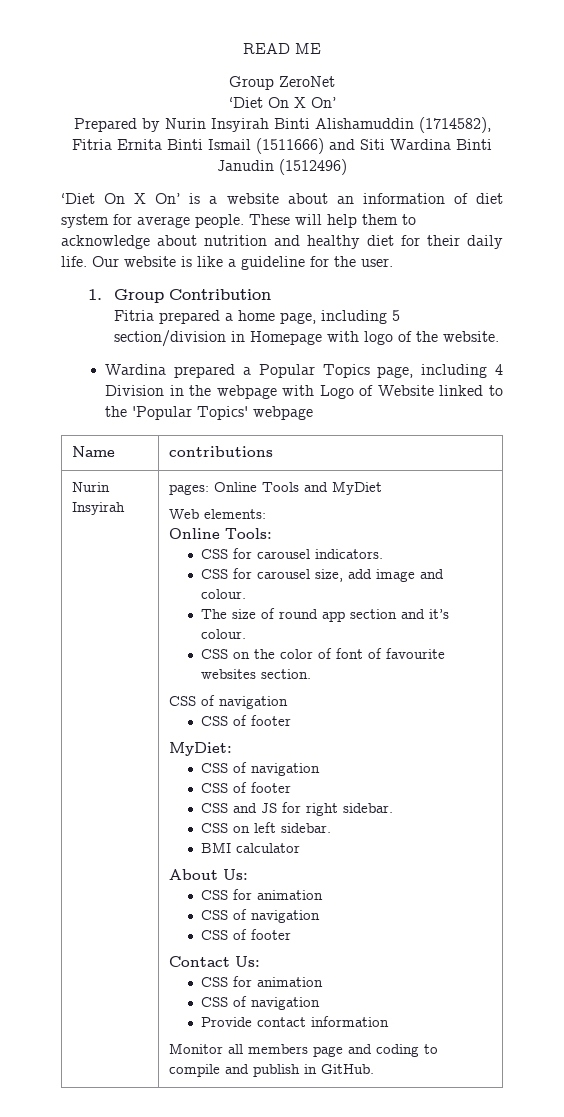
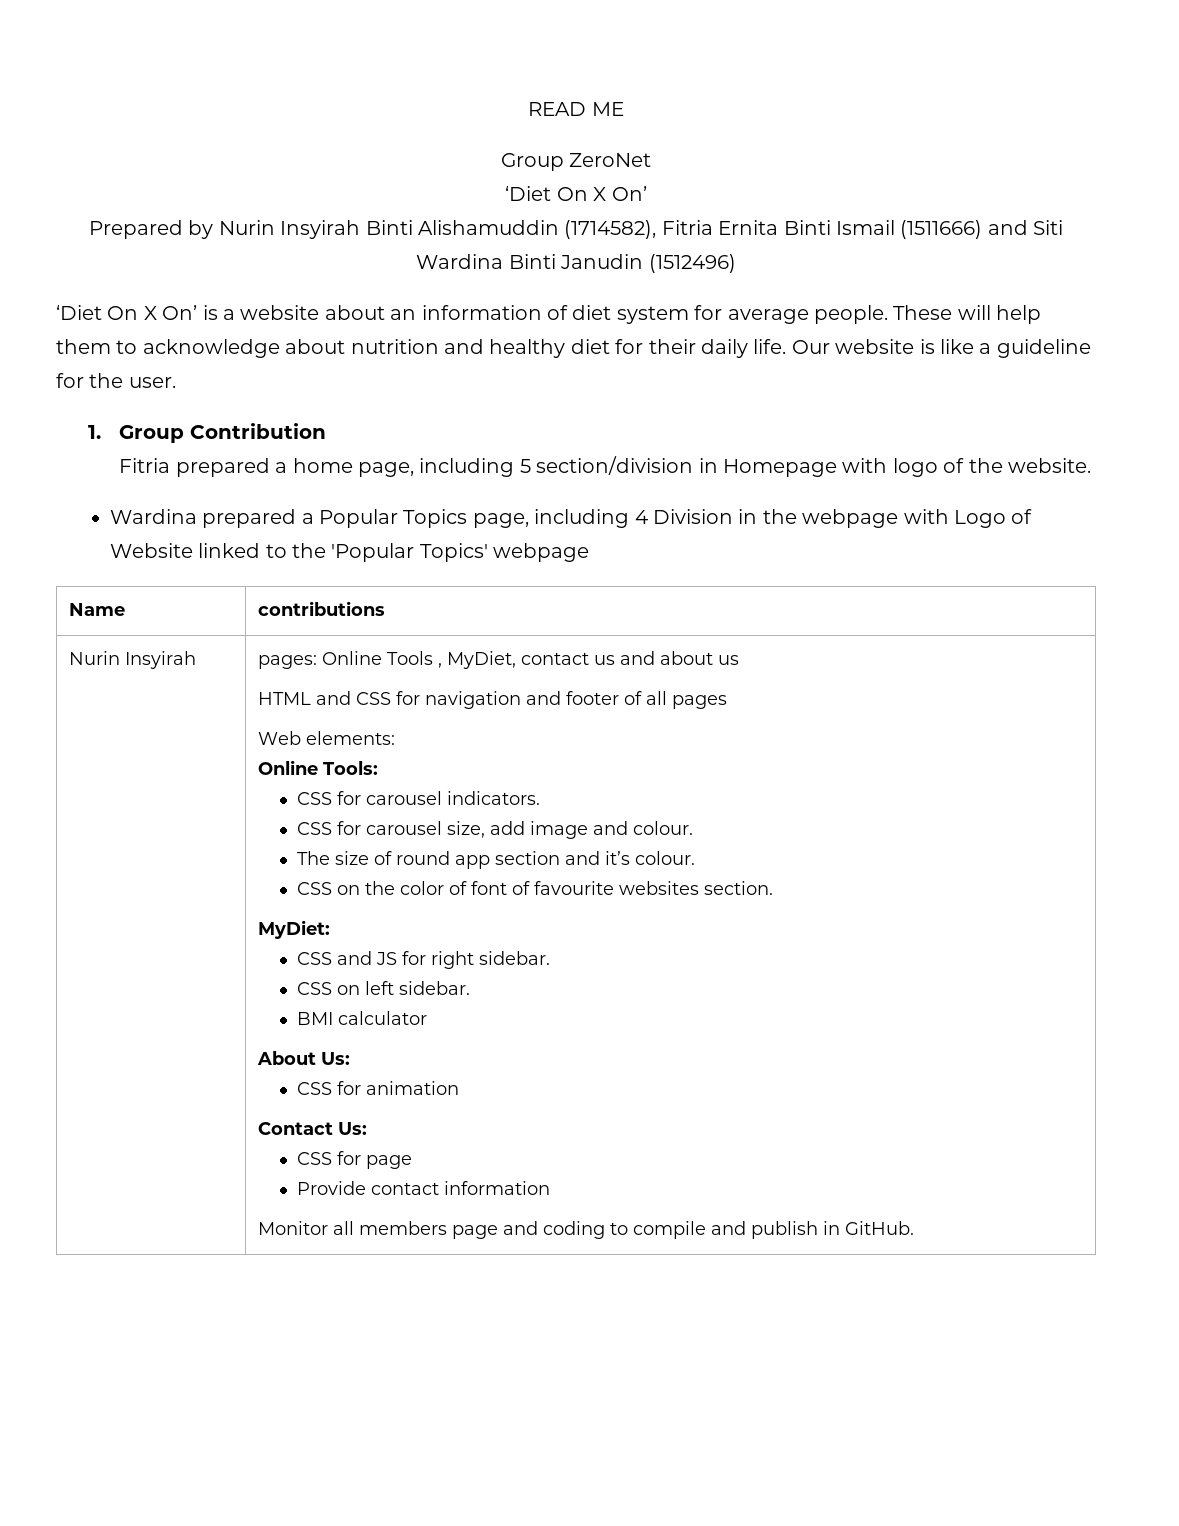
[303,481,382,495] and MyDiet -> [437,651,739,669] [257,691,727,709] , MyDiet, contact us and about us // HTML and CSS for navigation and footer of all pages
[168,695,288,709] [200,715,291,726] [168,742,232,756] [200,762,320,776] [200,782,291,793] CSS of navigation // CSS of footer // MyDiet: // CSS of navigation // CSS of footer -> [257,920,330,939] MyDiet:
[200,909,320,923] [200,929,291,940] // CSS of navigation // CSS of footer -> (459, 1088) none
[256,977,323,987] [200,996,320,1010] animation // CSS of navigation -> [365,1155,412,1169] page

